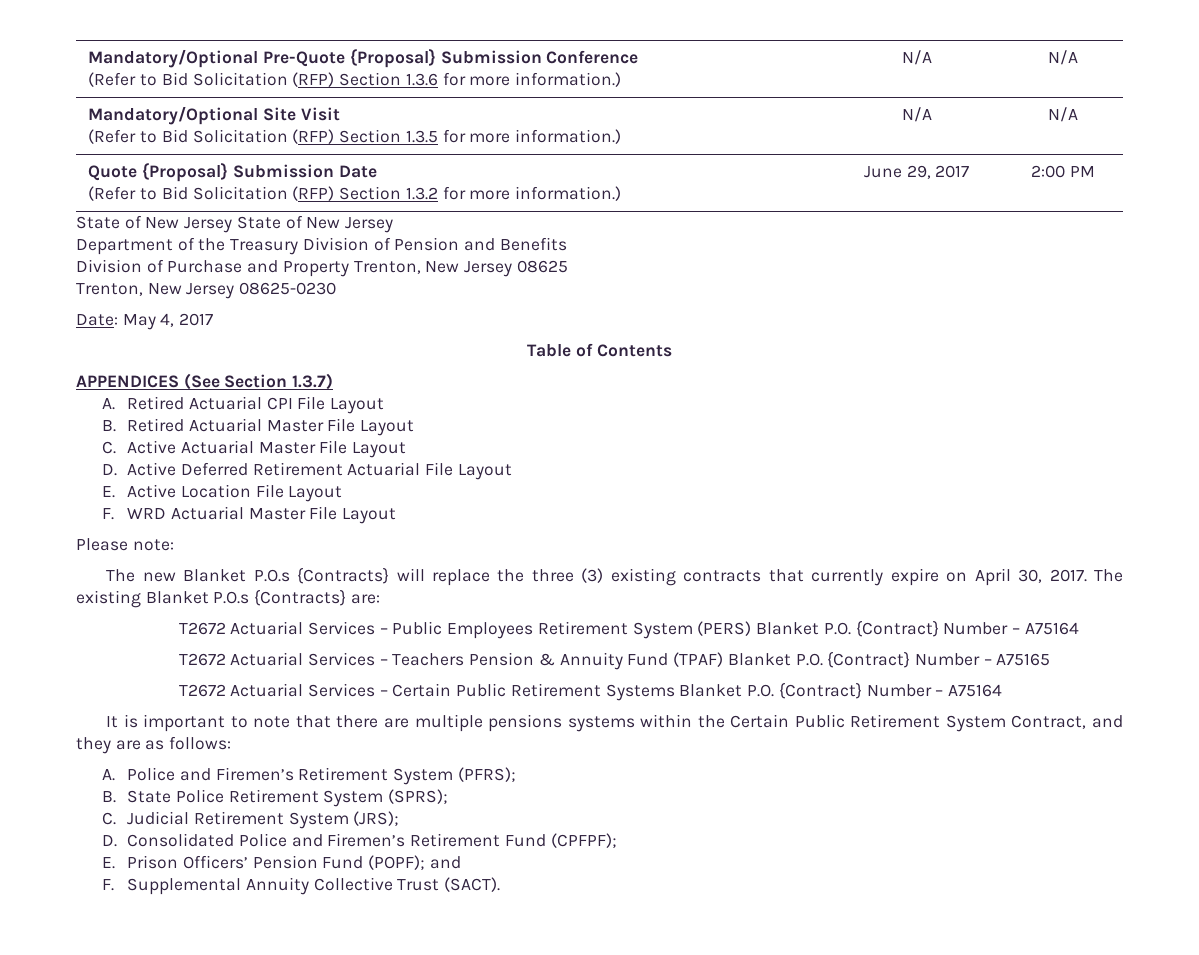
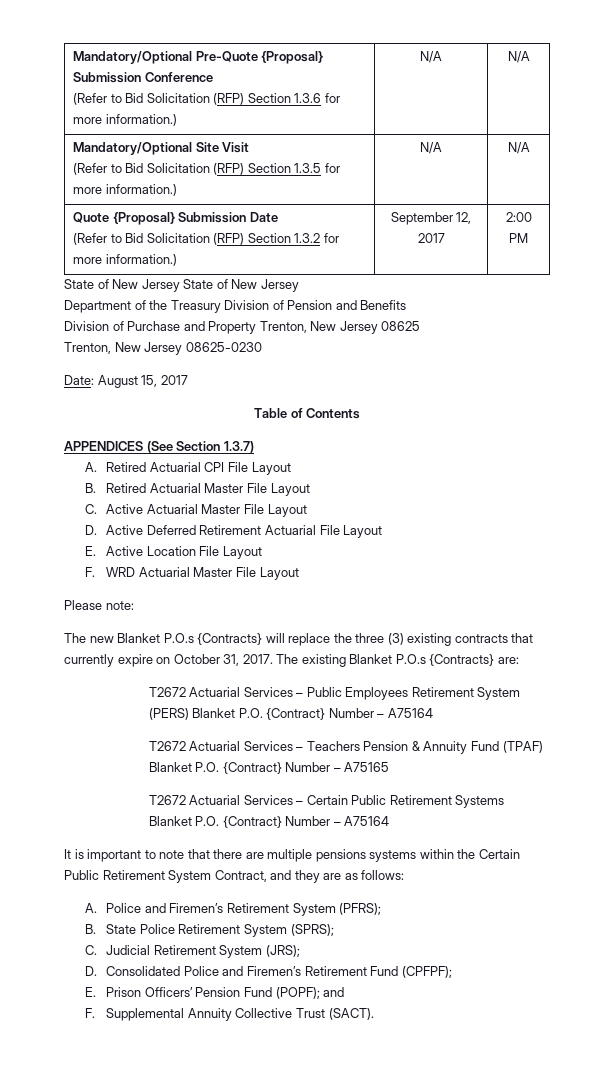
[863,165,931,179] June 29, -> [390,212,472,225] September 12,
[122,313,175,330] May 4, -> [97,375,158,388] August 15,
[974,568,1043,586] April 30, -> [173,654,240,666] October 31,

